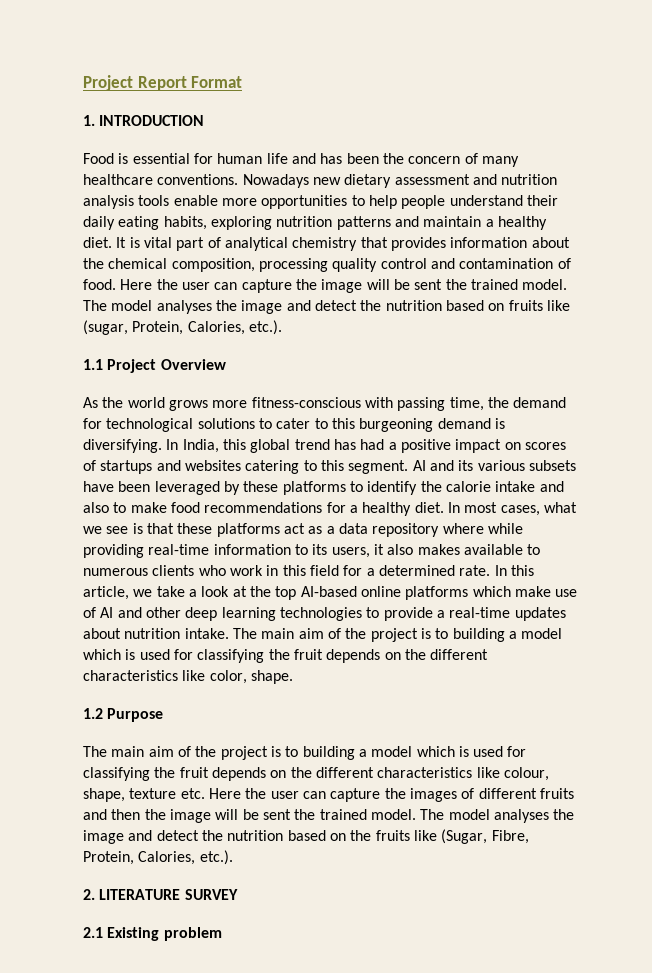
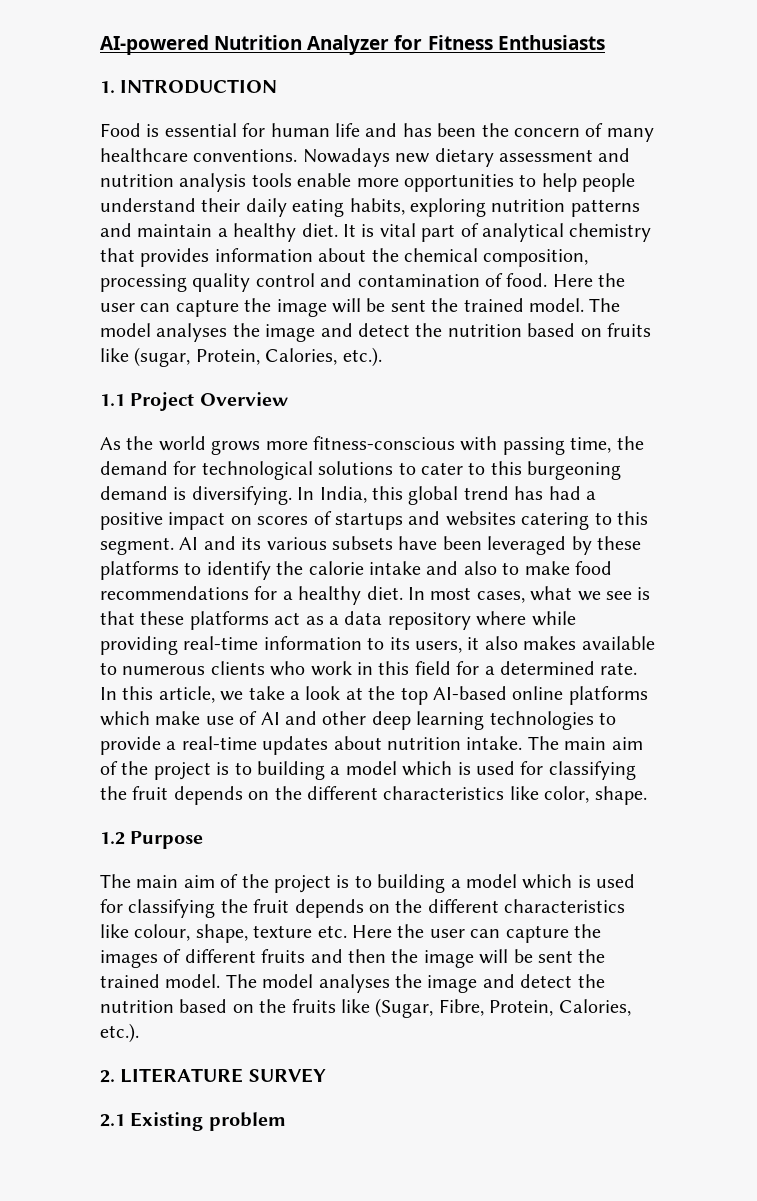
[83,75,243,91] Project Report Format -> [100,35,605,55] AI-powered Nutrition Analyzer for Fitness Enthusiasts

